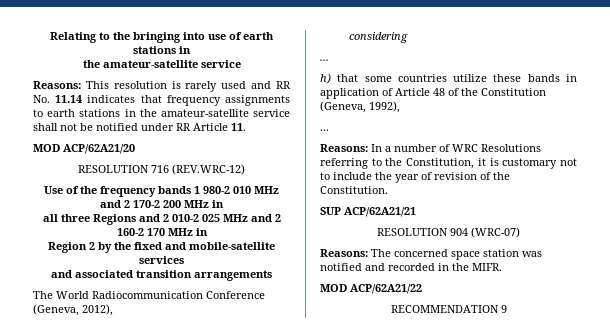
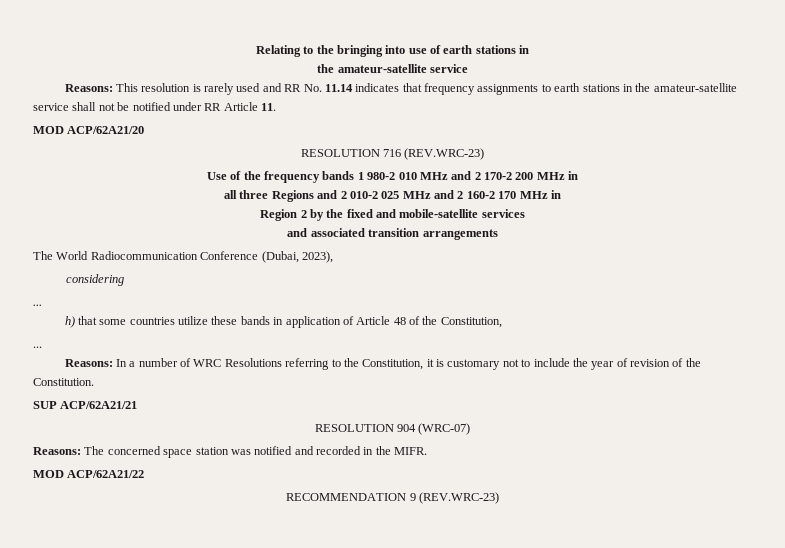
[172,164,245,175] (REV.WRC-12) -> [404,148,485,160] (REV.WRC-23)
[33,304,113,316] (Geneva, 2012), -> [261,251,333,263] (Dubai, 2023),
[481,88,546,96] [320,101,400,113] Constitution (Geneva, 1992), -> [440,317,502,328] Constitution,
(507, 309) none -> [418,492,499,504] (REV.WRC-23)

